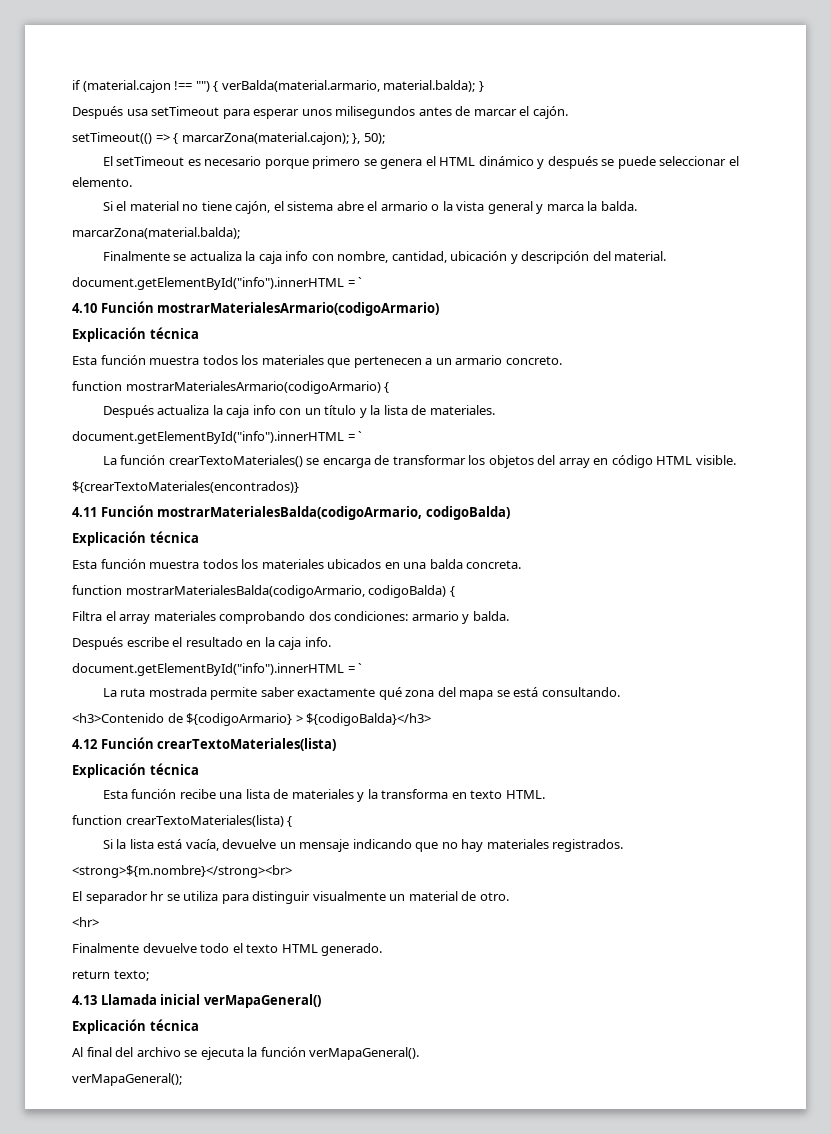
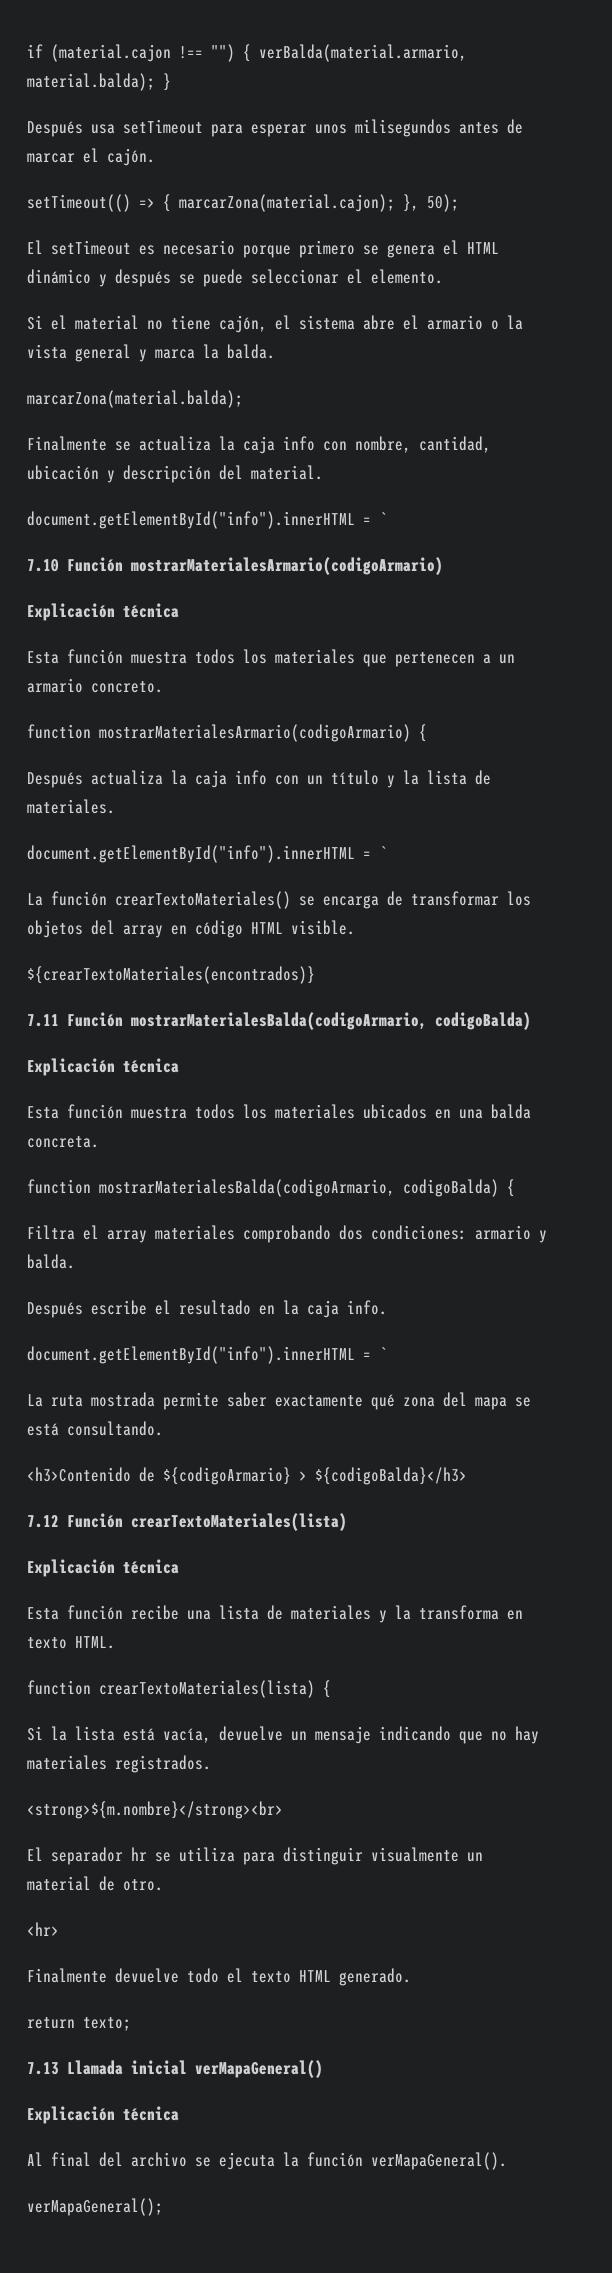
[72,303,97,313] 4.10 -> [27,559,59,572] 7.10
[72,507,97,517] 4.11 -> [27,1014,59,1027] 7.11
[72,739,97,749] 4.12 -> [27,1515,59,1528] 7.12
[72,995,97,1005] 4.13 -> [27,2062,59,2075] 7.13

